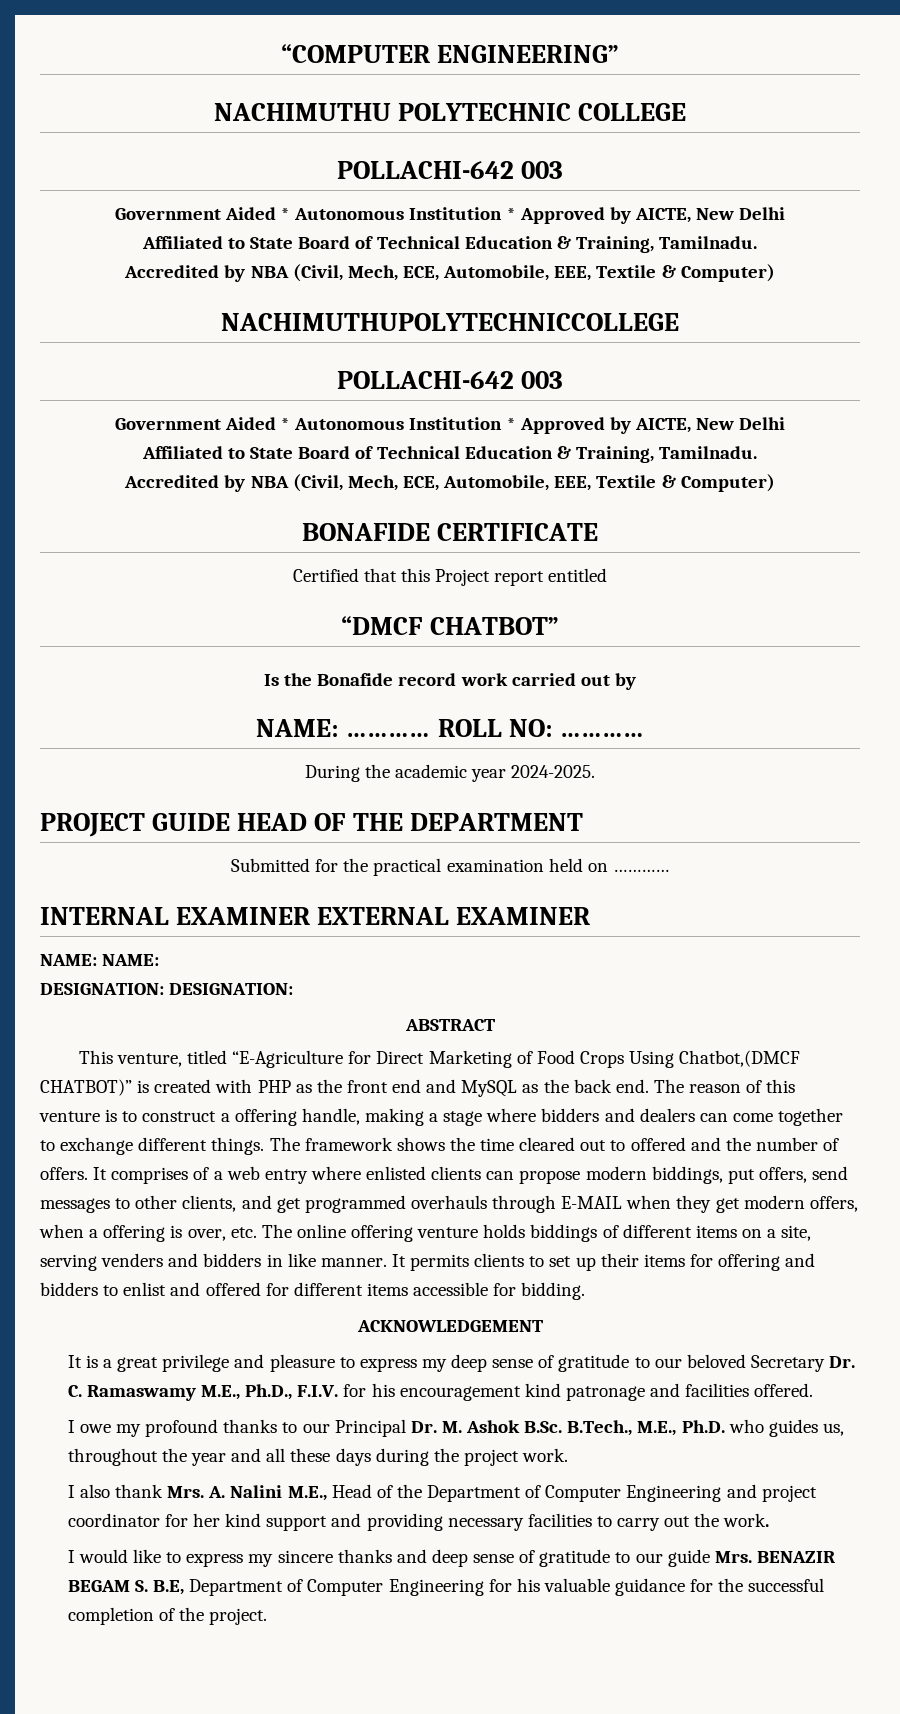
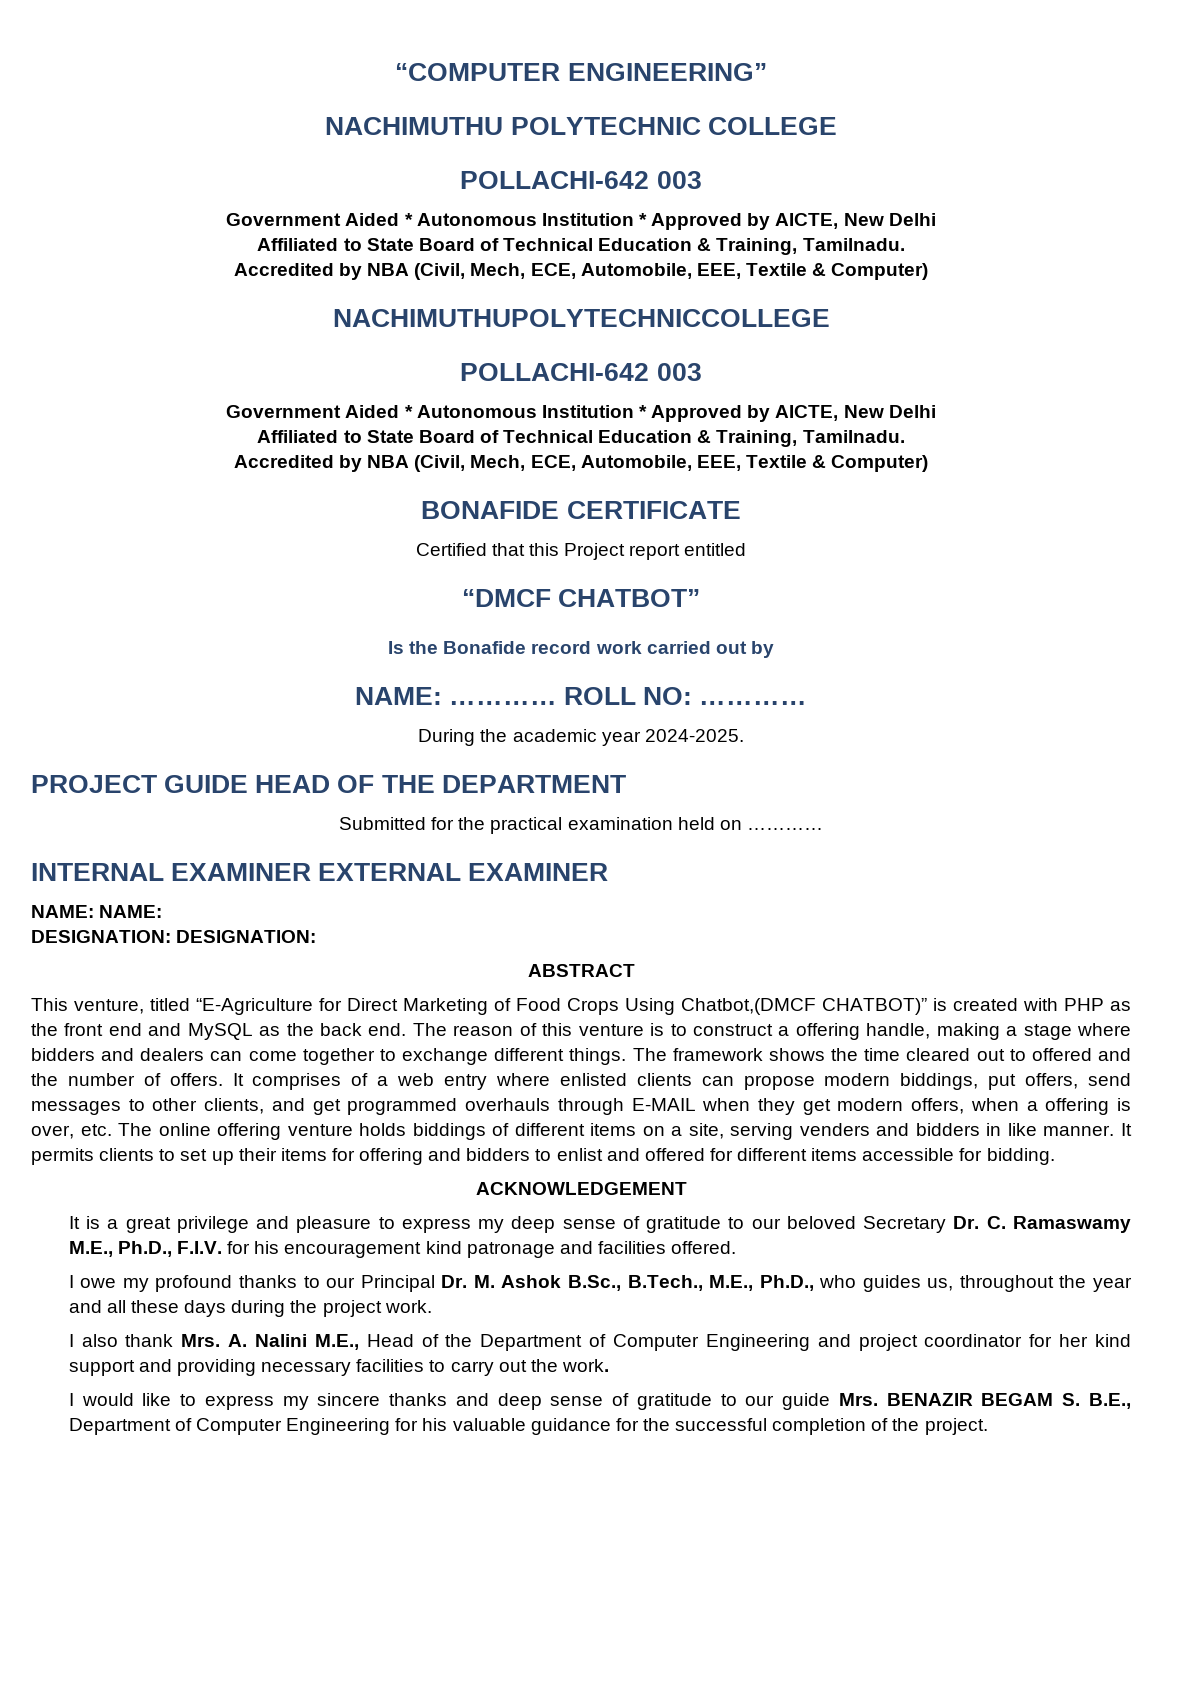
[524,1421,563,1433] B.Sc. -> [567,1275,621,1291] B.Sc.,
[681,1420,725,1433] Ph.D. -> [759,1275,814,1291] Ph.D.,
[153,1580,185,1595] B.E, -> [1089,1393,1131,1409] B.E.,

